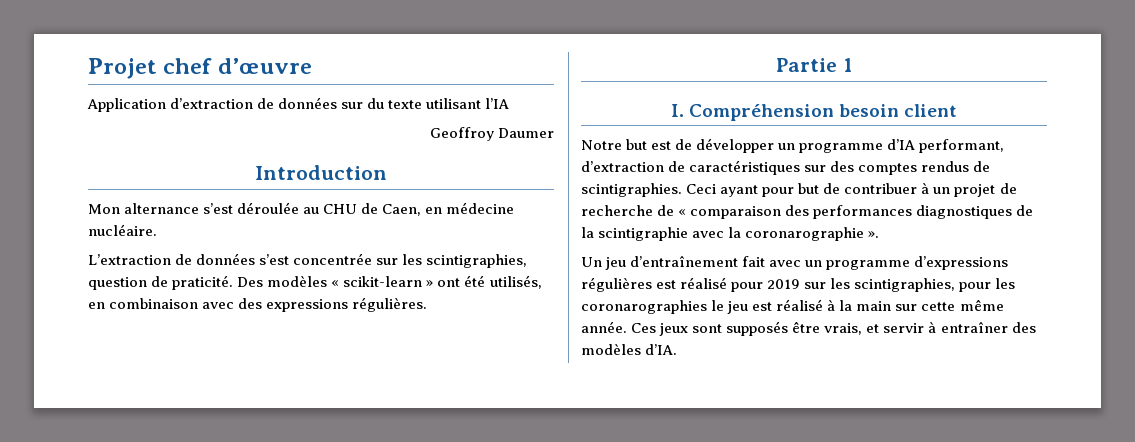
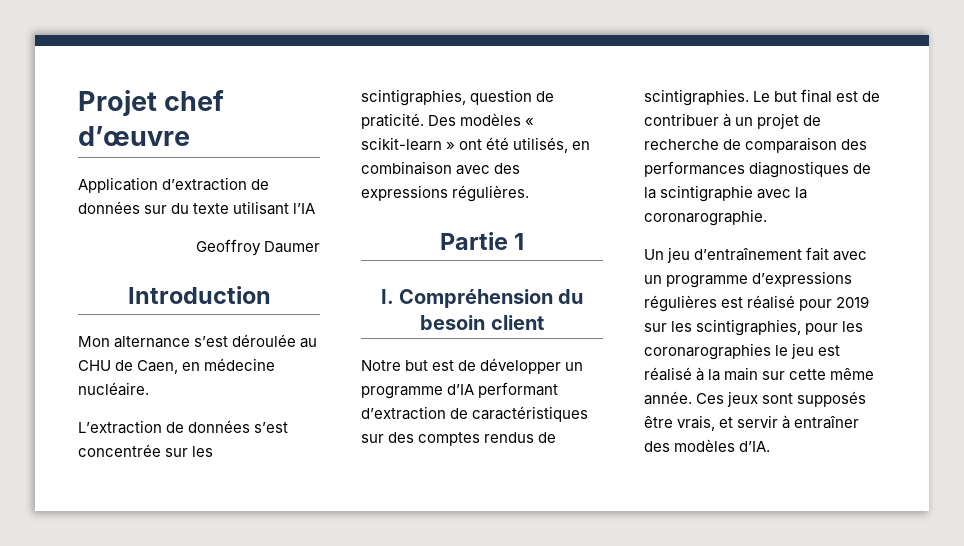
(834, 112) none -> [558,289,584,304] du
[919,139,1005,153] performant, -> [478,382,559,398] performant
[686,183,820,197] Ceci ayant pour but -> [753,89,859,103] Le but final est
[678,209,687,216] « -> (742, 144) none
[745,227,880,241] coronarographie ». -> [644,209,767,226] coronarographie.

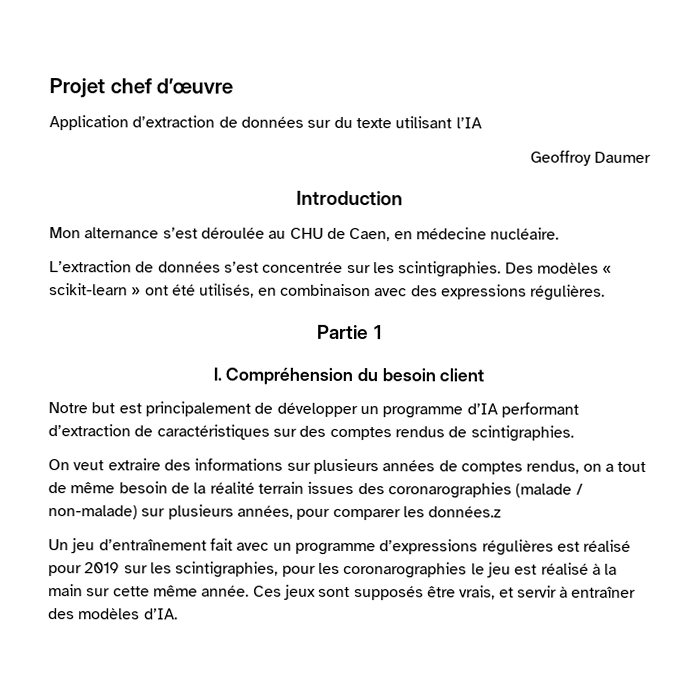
[361,89,555,106] [361,113,424,129] scintigraphies, question de praticité. -> [398,261,502,278] scintigraphies.
(455, 365) none -> [144,401,251,417] principalement
[753,89,881,103] [644,113,822,129] [644,137,868,153] [644,161,872,178] [644,185,808,202] [644,209,767,226] Le but final est de contribuer à un projet de recherche de comparaison des performances diagnostiques de la scintigraphie avec la coronarographie. -> [48,458,647,475] [48,481,583,499] [48,504,502,521] // On veut extraire des informations sur plusieurs années de comptes rendus, on a tout de même besoin de la réalité terrain issues des coronarographies (malade / non-malade) sur plusieurs années, pour comparer les données.z

